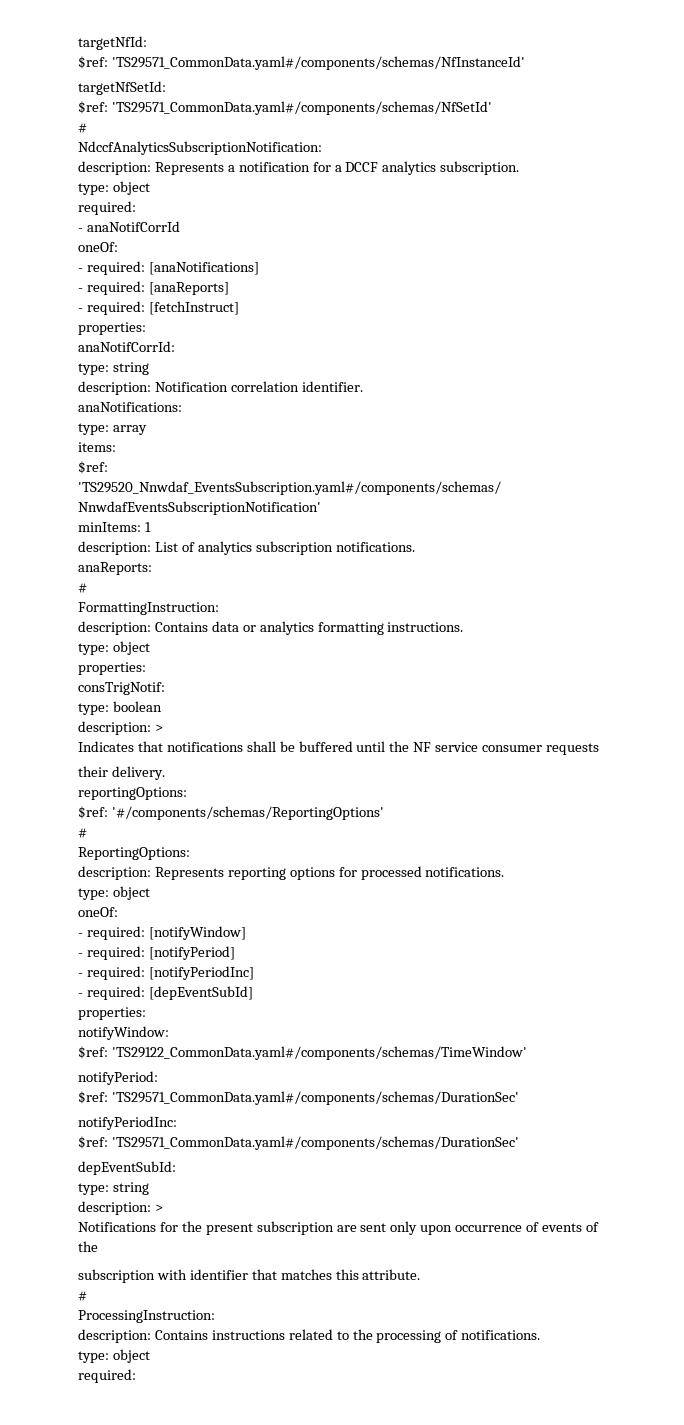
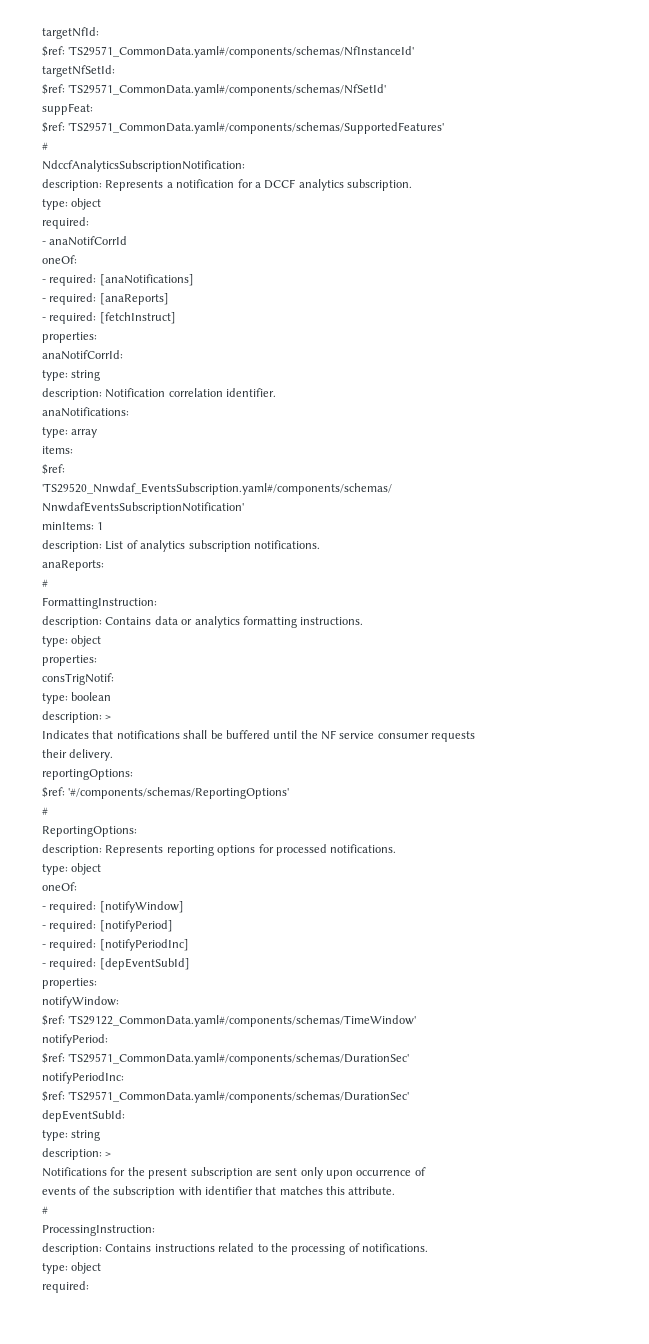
(492, 108) none -> [42,103,93,115] [42,122,445,134] // suppFeat: // $ref: 'TS29571_CommonData.yaml#/components/schemas/SupportedFeatures'
(540, 1227) none -> (426, 1171) //
(98, 1246) // -> (110, 1190) none

